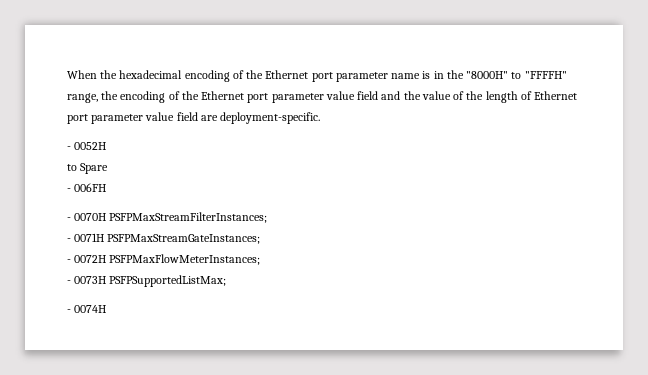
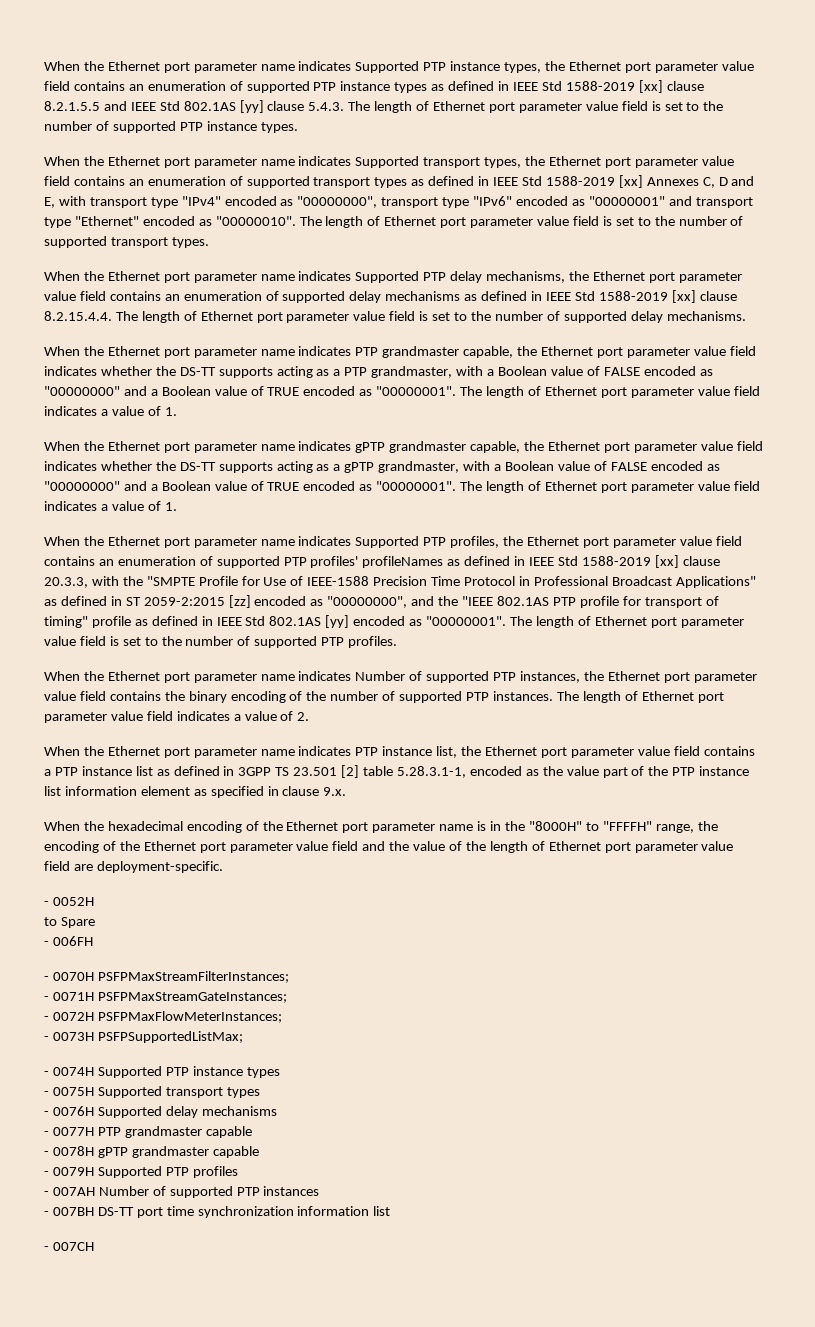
[67,70,118,79] When the -> [44,61,754,73] [44,80,704,93] [44,100,724,113] [44,121,298,133] [44,156,734,168] [44,175,755,188] [44,196,753,208] [44,216,744,228] [44,236,209,248] [44,271,742,283] [44,290,737,303] [44,311,746,323] [44,346,756,358] [44,366,713,378] [44,386,760,398] [44,406,177,416] [44,441,763,453] [44,461,720,473] [44,481,760,493] [44,501,177,511] [44,536,742,548] [44,555,720,568] [44,576,756,588] [44,595,719,608] [44,615,744,628] [44,636,398,648] [44,671,757,683] [44,691,724,703] [44,711,310,723] [44,746,755,758] [44,765,750,778] [44,786,347,798] [44,821,104,831] When the Ethernet port parameter name indicates Supported PTP instance types, the Ethernet port parameter value field contains an enumeration of supported PTP instance types as defined in IEEE Std 1588-2019 [xx] clause 8.2.1.5.5 and IEEE Std 802.1AS [yy] clause 5.4.3. The length of Ethernet port parameter value field is set to the number of supported PTP instance types. // When the Ethernet port parameter name indicates Supported transport types, the Ethernet port parameter value field contains an enumeration of supported transport types as defined in IEEE Std 1588-2019 [xx] Annexes C, D and E, with transport type "IPv4" encoded as "00000000", transport type "IPv6" encoded as "00000001" and transport type "Ethernet" encoded as "00000010". The length of Ethernet port parameter value field is set to the number of supported transport types. // When the Ethernet port parameter name indicates Supported PTP delay mechanisms, the Ethernet port parameter value field contains an enumeration of supported delay mechanisms as defined in IEEE Std 1588-2019 [xx] clause 8.2.15.4.4. The length of Ethernet port parameter value field is set to the number of supported delay mechanisms. // When the Ethernet port parameter name indicates PTP grandmaster capable, the Ethernet port parameter value field indicates whether the DS-TT supports acting as a PTP grandmaster, with a Boolean value of FALSE encoded as "00000000" and a Boolean value of TRUE encoded as "00000001". The length of Ethernet port parameter value field indicates a value of 1. // When the Ethernet port parameter name indicates gPTP grandmaster capable, the Ethernet port parameter value field indicates whether the DS-TT supports acting as a gPTP grandmaster, with a Boolean value of FALSE encoded as "00000000" and a Boolean value of TRUE encoded as "00000001". The length of Ethernet port parameter value field indicates a value of 1. // When the Ethernet port parameter name indicates Supported PTP profiles, the Ethernet port parameter value field contains an enumeration of supported PTP profiles' profileNames as defined in IEEE Std 1588-2019 [xx] clause 20.3.3, with the "SMPTE Profile for Use of IEEE-1588 Precision Time Protocol in Professional Broadcast Applications" as defined in ST 2059-2:2015 [zz] encoded as "00000000", and the "IEEE 802.1AS PTP profile for transport of timing" profile as defined in IEEE Std 802.1AS [yy] encoded as "00000001". The length of Ethernet port parameter value field is set to the number of supported PTP profiles. // When the Ethernet port parameter name indicates Number of supported PTP instances, the Ethernet port parameter value field contains the binary encoding of the number of supported PTP instances. The length of Ethernet port parameter value field indicates a value of 2. // When the Ethernet port parameter name indicates PTP instance list, the Ethernet port parameter value field contains a PTP instance list as defined in 3GPP TS 23.501 [2] table 5.28.3.1-1, encoded as the value part of the PTP instance list information element as specified in clause 9.x. // When the
(107, 309) none -> [97,1066,280,1078] [44,1086,260,1098] [44,1106,277,1118] [44,1126,252,1138] [44,1146,259,1158] [44,1166,238,1178] [44,1186,320,1198] [44,1206,391,1218] [44,1242,94,1251] Supported PTP instance types // - 0075H Supported transport types // - 0076H Supported delay mechanisms // - 0077H PTP grandmaster capable // - 0078H gPTP grandmaster capable // - 0079H Supported PTP profiles // - 007AH Number of supported PTP instances // - 007BH DS-TT port time synchronization information list // - 007CH

